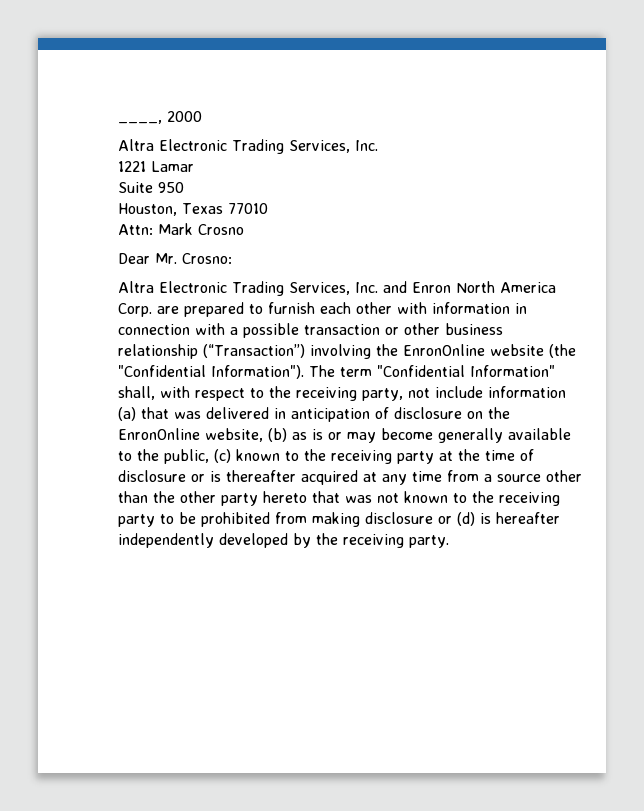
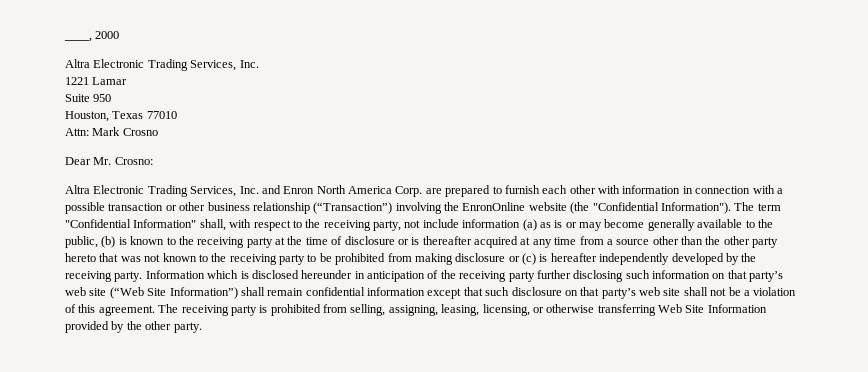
[141,407,510,422] [118,428,287,442] that was delivered in anticipation of disclosure on the EnronOnline website, (b) -> (537, 225) none
[214,449,231,463] (c) -> [101,236,127,248] (b) is
[457,512,475,526] (d) -> [522,253,536,265] (c)
(449, 541) none -> [145,270,784,282] [65,287,797,299] [65,304,767,316] [65,321,202,333] Information which is disclosed hereunder in anticipation of the receiving party further disclosing such information on that party’s web site (“Web Site Information”) shall remain confidential information except that such disclosure on that party’s web site shall not be a violation of this agreement. The receiving party is prohibited from selling, assigning, leasing, licensing, or otherwise transferring Web Site Information provided by the other party.

